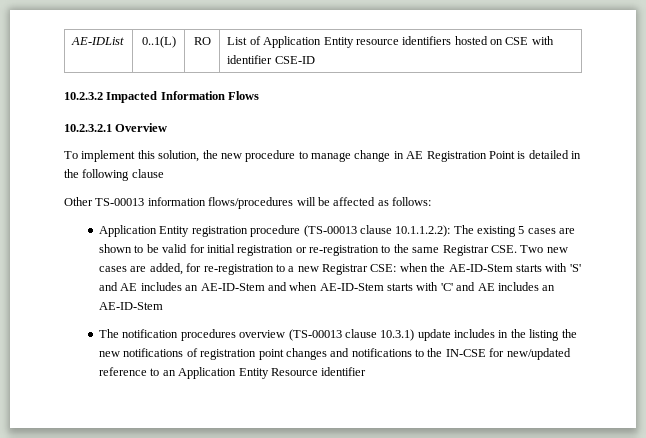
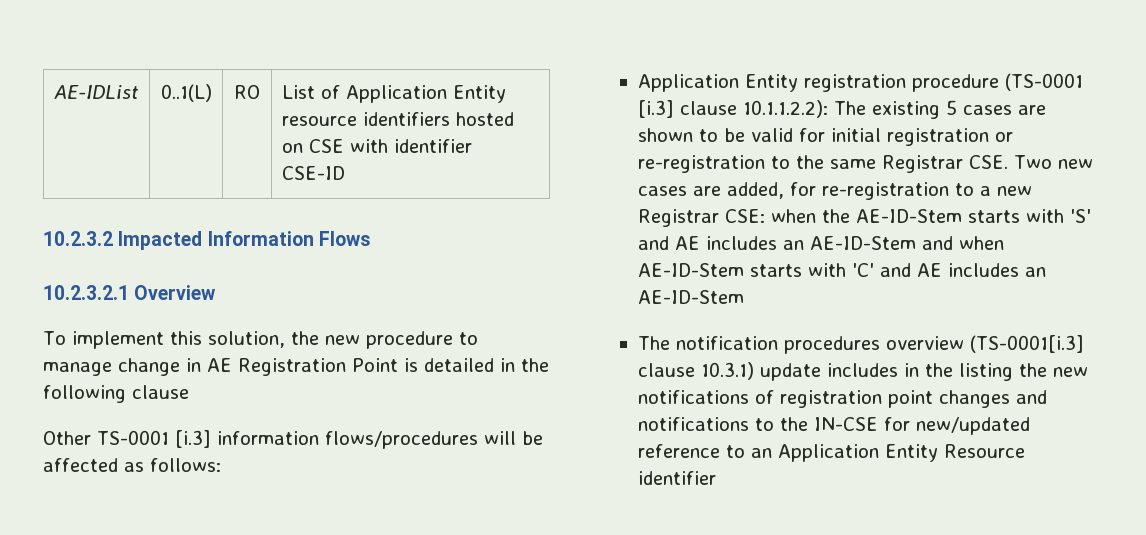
[95,198,145,206] TS-00013 -> [97,430,211,448] TS-0001 [i.3]
[303,225,357,237] (TS-00013 -> [1005,73,1084,91] [638,100,675,118] (TS-0001 [i.3]
[288,329,342,341] (TS-00013 -> [970,335,1085,353] (TS-0001[i.3]

